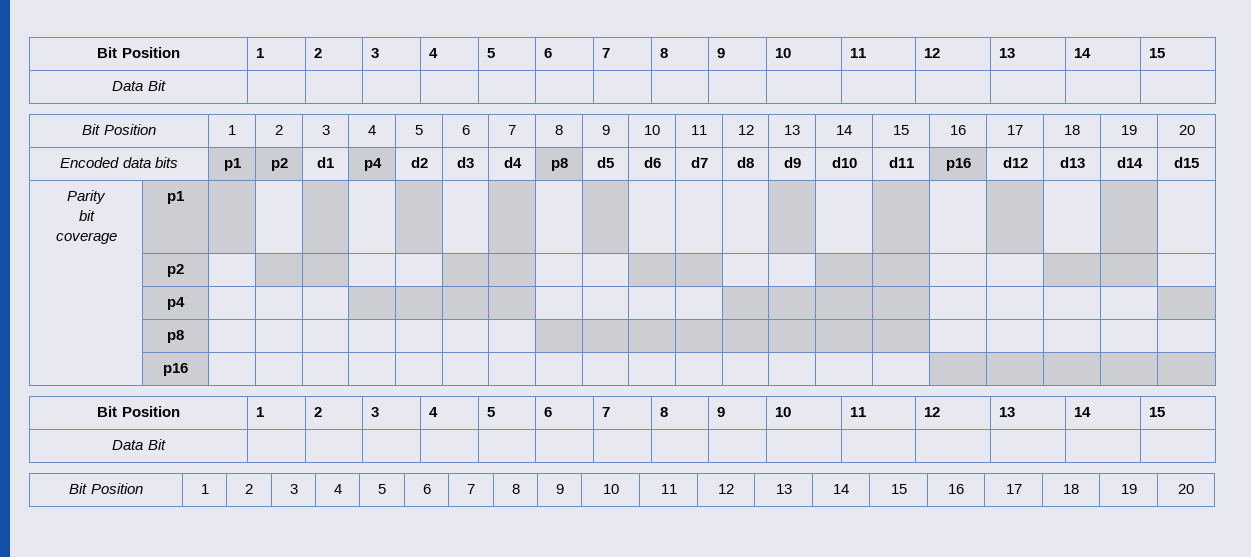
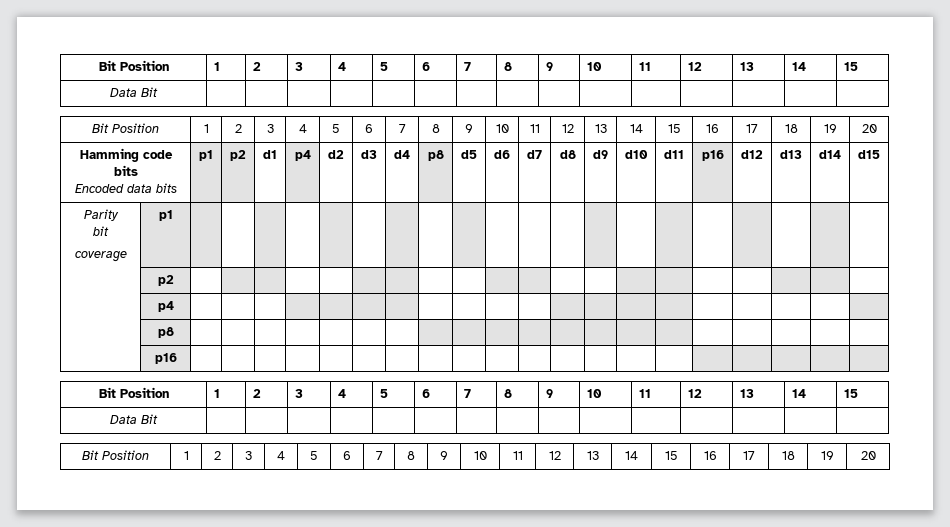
(1195, 130) none -> [79,148,173,162] [113,165,138,176] Hamming code bits //

